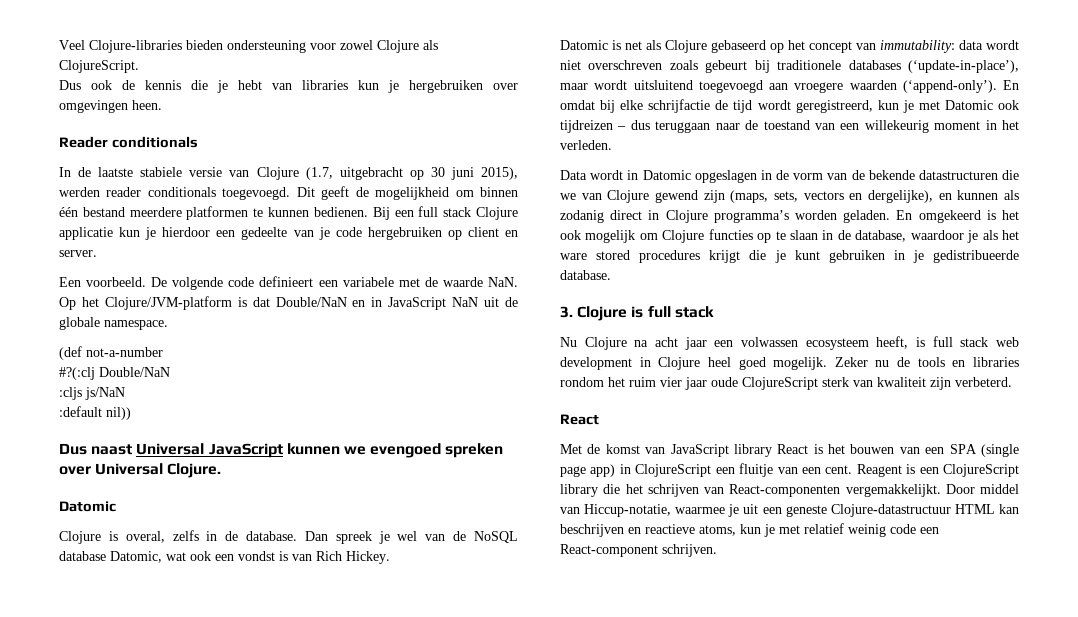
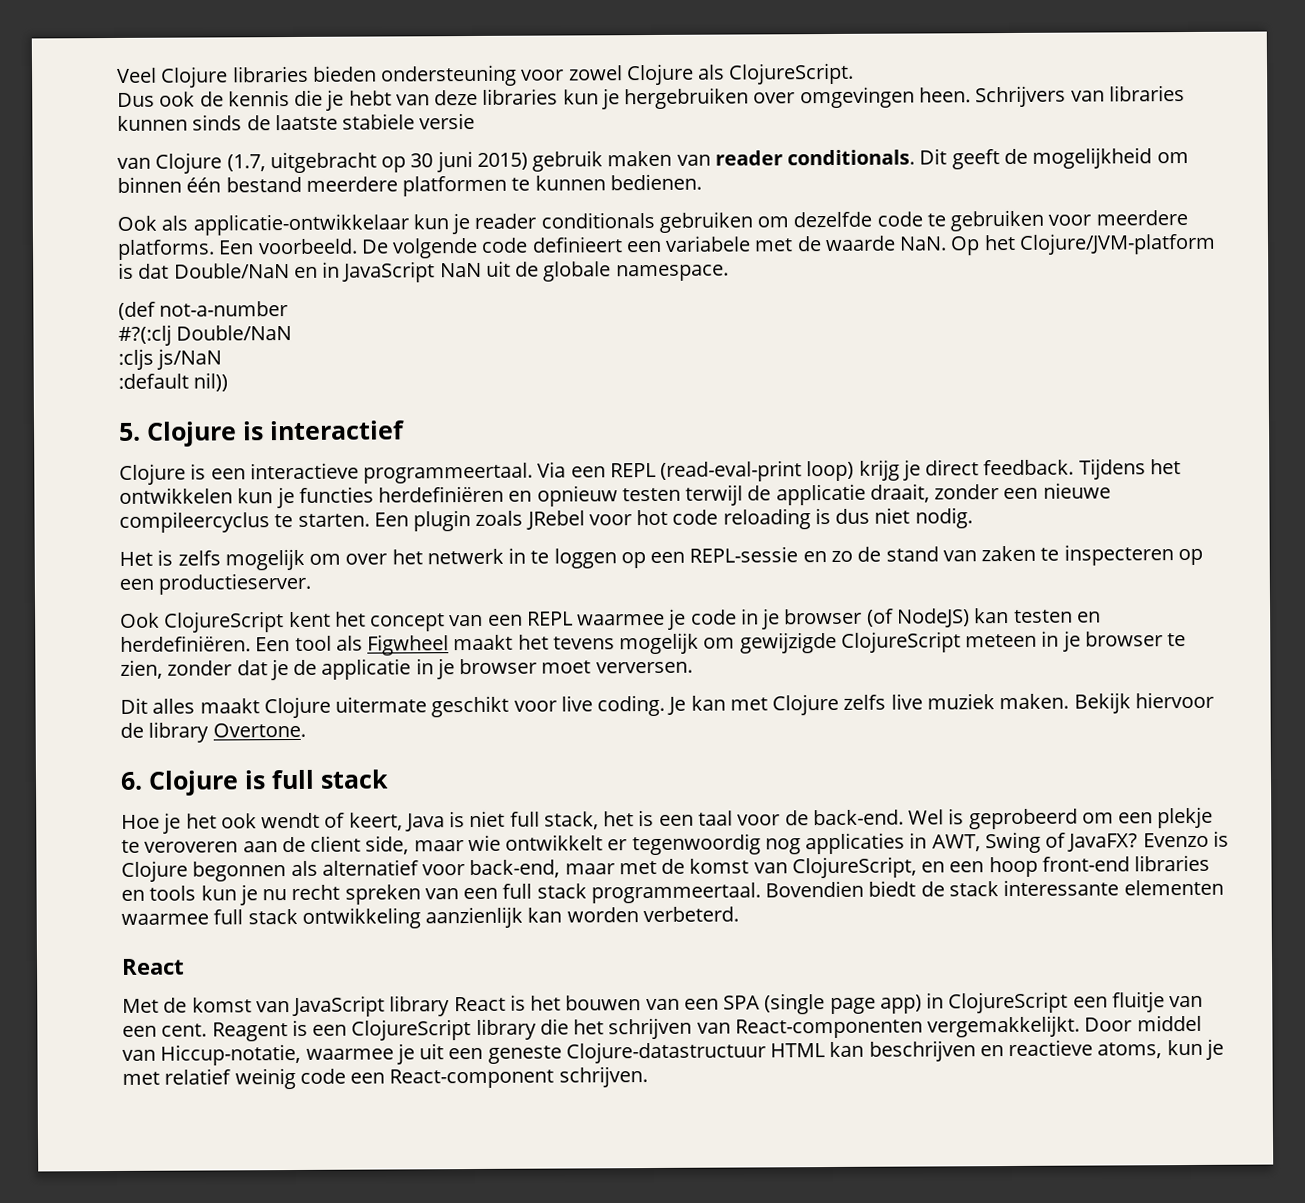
[89,40,182,53] Clojure-libraries -> [161,65,309,88] Clojure libraries
(292, 86) none -> [434,89,479,106] deze
[59,136,198,148] [59,167,71,177] // Reader conditionals // In -> [975,85,1185,108] [117,114,243,131] Schrijvers van libraries kunnen sinds
(223, 172) none -> (476, 121) //
[480,167,518,180] [59,187,291,200] 2015), werden reader conditionals toegevoegd. -> [476,149,916,172] 2015) gebruik maken van reader conditionals.
[372,206,518,220] [59,227,518,240] [59,250,97,257] Bij een full stack Clojure applicatie kun je hierdoor een gedeelte van je code hergebruiken op client en server. // -> [117,209,1188,236] [117,239,215,260] // Ook als applicatie-ontwikkelaar kun je reader conditionals gebruiken om dezelfde code te gebruiken voor meerdere platforms.
[59,443,504,458] [59,463,222,478] [59,501,116,512] [59,530,519,544] [59,551,390,564] [560,40,1019,53] [560,60,1019,73] [560,80,1019,93] [560,99,1019,113] [560,120,1019,133] [560,140,612,150] [560,170,1019,183] [560,190,1019,203] [560,210,1019,223] [560,229,1019,243] [560,250,1019,263] [560,270,611,280] [560,306,714,321] [560,336,1019,350] [560,357,1019,370] [560,377,951,390] Dus naast Universal JavaScript kunnen we evengoed spreken over Universal Clojure. // Datomic // Clojure is overal, zelfs in de database. Dan spreek je wel van de NoSQL database Datomic, wat ook een vondst is van Rich Hickey. // Datomic is net als Clojure gebaseerd op het concept van immutability: data wordt niet overschreven zoals gebeurt bij traditionele databases (‘update-in-place’), maar wordt uitsluitend toegevoegd aan vroegere waarden (‘append-only’). En omdat bij elke schrijfactie de tijd wordt geregistreerd, kun je met Datomic ook tijdreizen – dus teruggaan naar de toestand van een willekeurig moment in het verleden. // Data wordt in Datomic opgeslagen in de vorm van de bekende datastructuren die we van Clojure gewend zijn (maps, sets, vectors en dergelijke), en kunnen als zodanig direct in Clojure programma’s worden geladen. En omgekeerd is het ook mogelijk om Clojure functies op te slaan in de database, waardoor je als het ware stored procedures krijgt die je kunt gebruiken in je gedistribueerde database. // 3. Clojure is full stack // Nu Clojure na acht jaar een volwassen ecosysteem heeft, is full stack web development in Clojure heel goed mogelijk. Zeker nu de tools en libraries rondom het ruim vier jaar oude ClojureScript sterk van kwaliteit zijn -> [118,420,405,447] [119,458,1181,485] [119,482,1111,509] [119,507,973,533] [119,544,1203,571] [119,572,312,595] [120,608,1101,633] [120,630,1187,656] [120,658,693,681] [120,691,1214,719] [120,721,306,743] [120,769,389,796] [121,806,1214,834] [121,830,1230,856] [121,854,1211,882] [121,879,1224,906] [121,906,639,929] 5. Clojure is interactief // Clojure is een interactieve programmeertaal. Via een REPL (read-eval-print loop) krijg je direct feedback. Tijdens het ontwikkelen kun je functies herdefiniëren en opnieuw testen terwijl de applicatie draait, zonder een nieuwe compileercyclus te starten. Een plugin zoals JRebel voor hot code reloading is dus niet nodig. // Het is zelfs mogelijk om over het netwerk in te loggen op een REPL-sessie en zo de stand van zaken te inspecteren op een productieserver. // Ook ClojureScript kent het concept van een REPL waarmee je code in je browser (of NodeJS) kan testen en herdefiniëren. Een tool als Figwheel maakt het tevens mogelijk om gewijzigde ClojureScript meteen in je browser te zien, zonder dat je de applicatie in je browser moet verversen. // Dit alles maakt Clojure uitermate geschikt voor live coding. Je kan met Clojure zelfs live muziek maken. Bekijk hiervoor de library Overtone. // 6. Clojure is full stack // Hoe je het ook wendt of keert, Java is niet full stack, het is een taal voor de back-end. Wel is geprobeerd om een plekje te veroveren aan de client side, maar wie ontwikkelt er tegenwoordig nog applicaties in AWT, Swing of JavaFX? Evenzo is Clojure begonnen als alternatief voor back-end, maar met de komst van ClojureScript, en een hoop front-end libraries en tools kun je nu recht spreken van een full stack programmeertaal. Bovendien biedt de stack interessante elementen waarmee full stack ontwikkeling aanzienlijk kan worden

